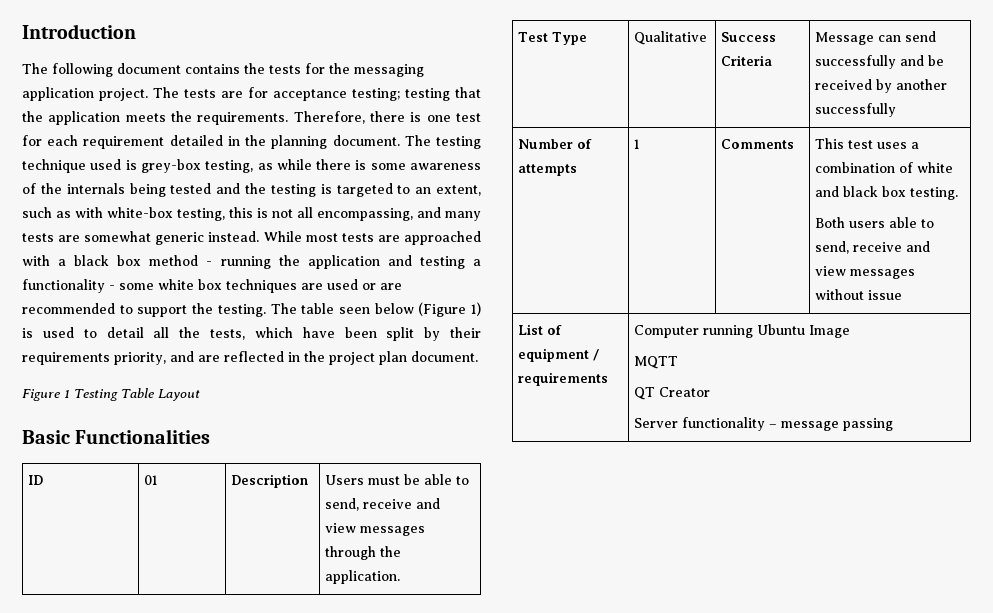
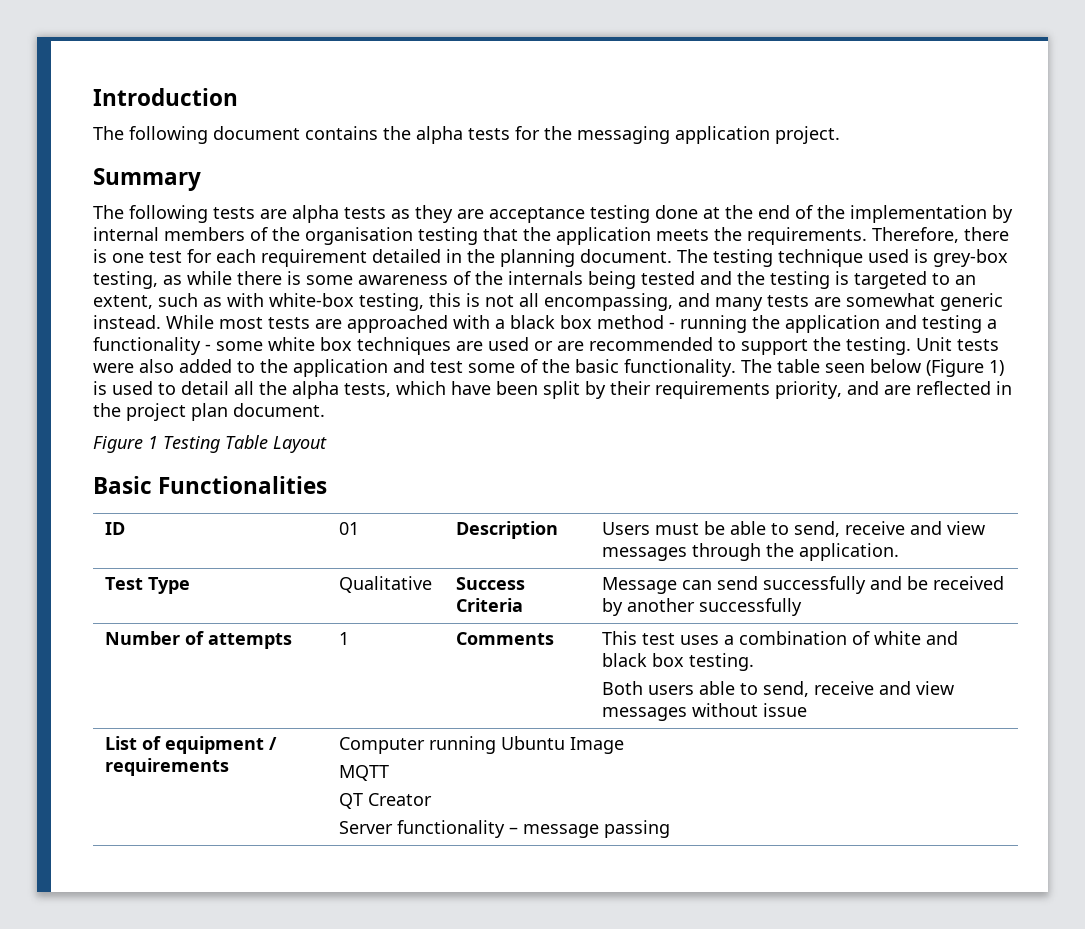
(265, 68) none -> [416,126,463,144] alpha
[153,87,400,101] The tests are for acceptance testing; -> [93,168,201,191] [93,205,1013,223] [93,227,413,245] // Summary // The following tests are alpha tests as they are acceptance testing done at the end of the implementation by internal members of the organisation
(266, 310) none -> [916,337,999,351] [93,359,736,377] Unit tests were also added to the application and test some of the basic functionality.
(201, 332) none -> [292,381,339,399] alpha

